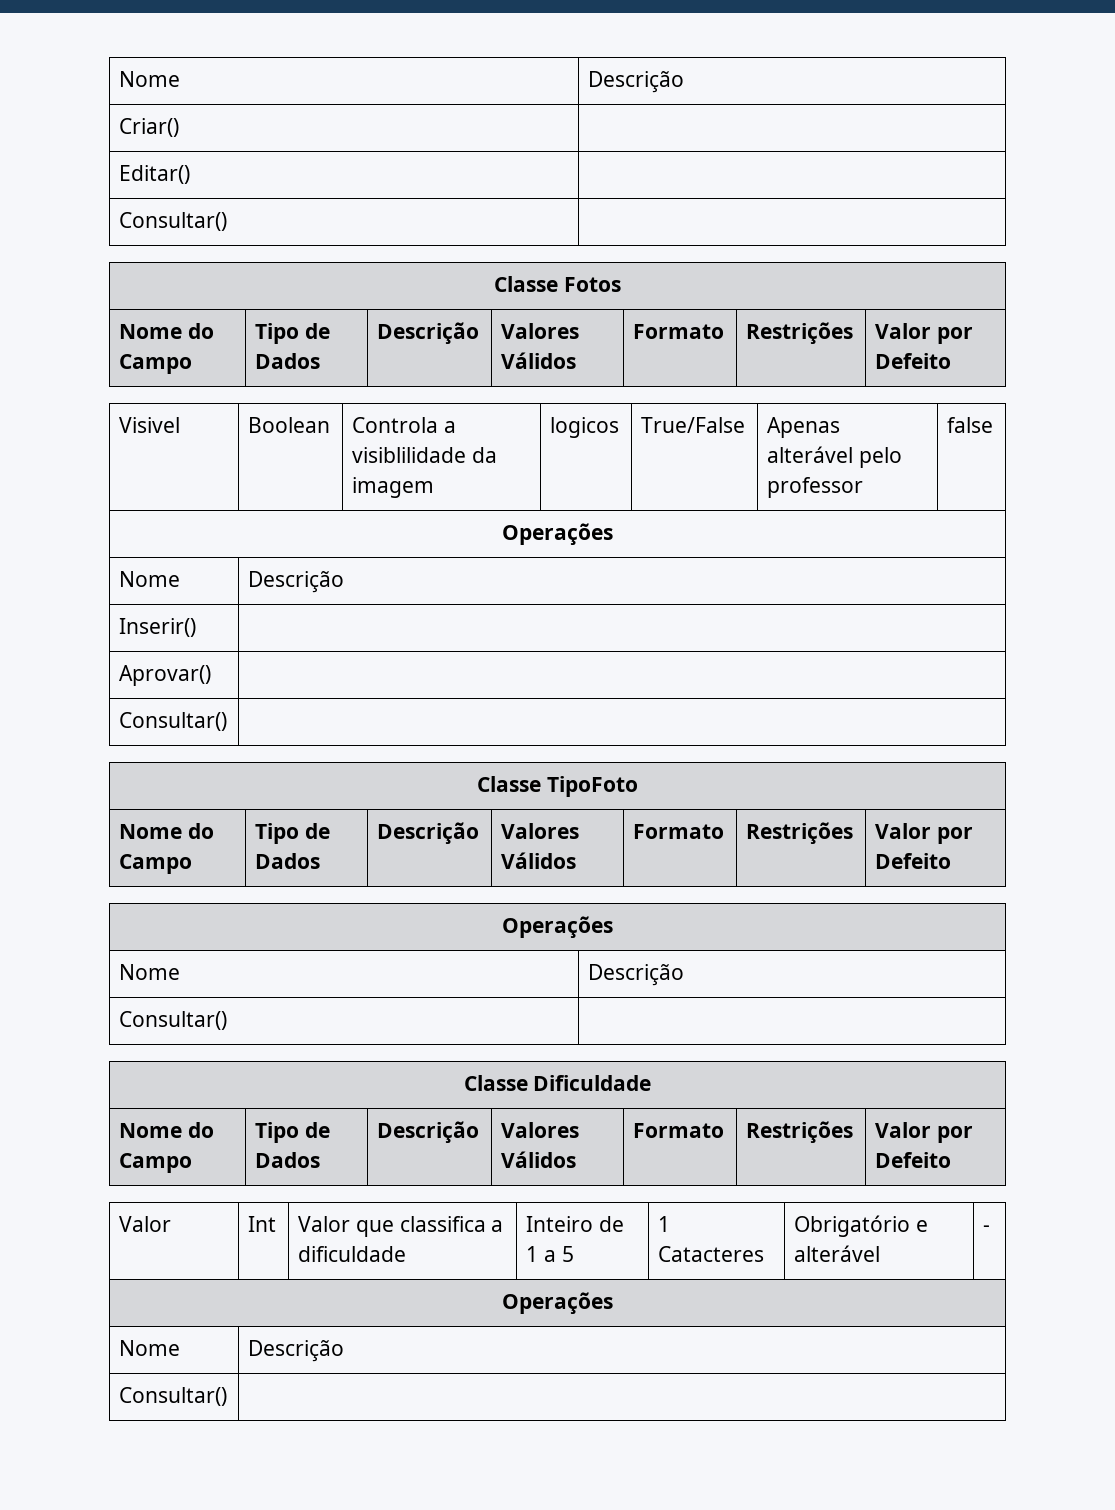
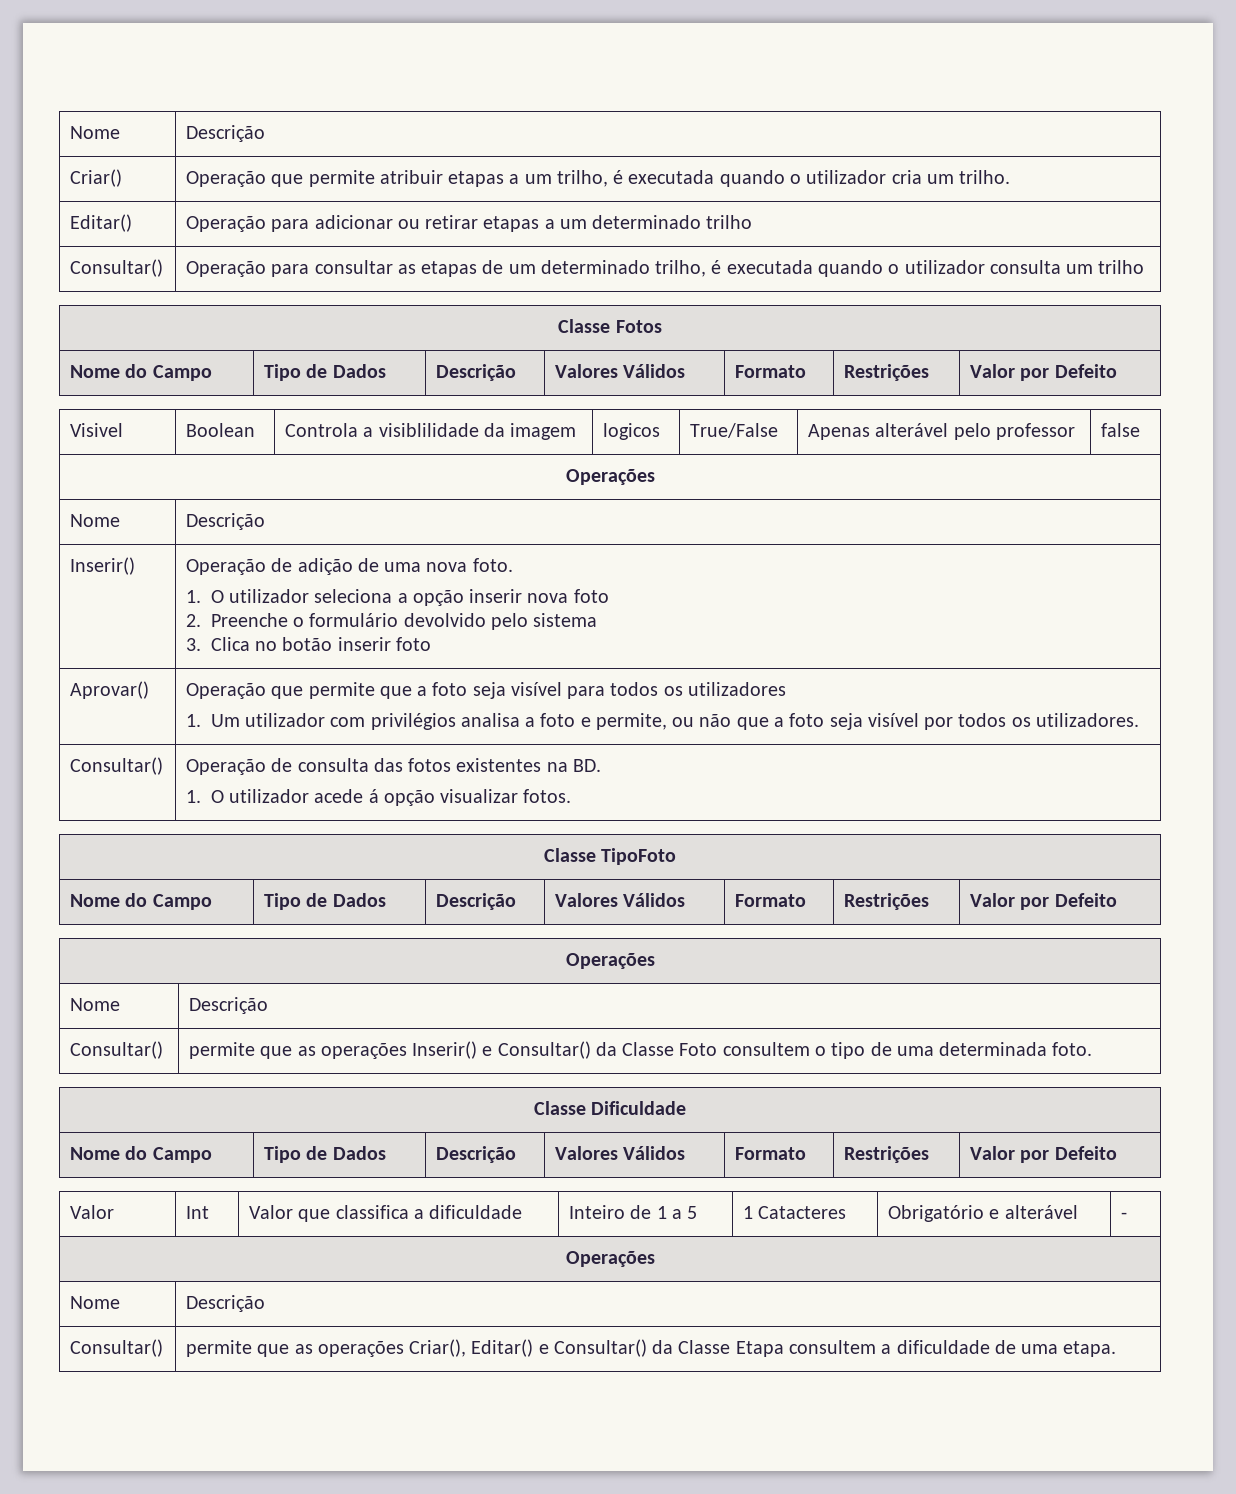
[119,165,191,184] [119,212,228,231] // Editar() | // Consultar() | -> [186,170,1011,187] [70,214,133,232] [186,215,753,232] [70,259,164,277] [186,260,1145,277] Operação que permite atribuir etapas a um trilho, é executada quando o utilizador cria um trilho. // Editar() | Operação para adicionar ou retirar etapas a um determinado trilho // Consultar() | Operação para consultar as etapas de um determinado trilho, é executada quando o utilizador consulta um trilho
[119,665,212,686] [119,712,228,731] // Aprovar() | // Consultar() | -> [186,558,513,575] [186,589,609,606] [186,613,598,630] [186,637,431,651] [70,681,150,699] [186,682,786,699] [186,713,1139,730] [70,757,164,775] [186,758,601,775] [186,789,572,806] Operação de adição de uma nova foto. // 1. O utilizador seleciona a opção inserir nova foto // 2. Preenche o formulário devolvido pelo sistema // 3. Clica no botão inserir foto // Aprovar() | Operação que permite que a foto seja visível para todos os utilizadores // 1. Um utilizador com privilégios analisa a foto e permite, ou não que a foto seja visível por todos os utilizadores. // Consultar() | Operação de consulta das fotos existentes na BD. // 1. O utilizador acede á opção visualizar fotos.
(228, 1020) none -> [189,1041,1093,1059] permite que as operações Inserir() e Consultar() da Classe Foto consultem o tipo de uma determinada foto.
(228, 1396) none -> [186,1339,1117,1357] permite que as operações Criar(), Editar() e Consultar() da Classe Etapa consultem a dificuldade de uma etapa.

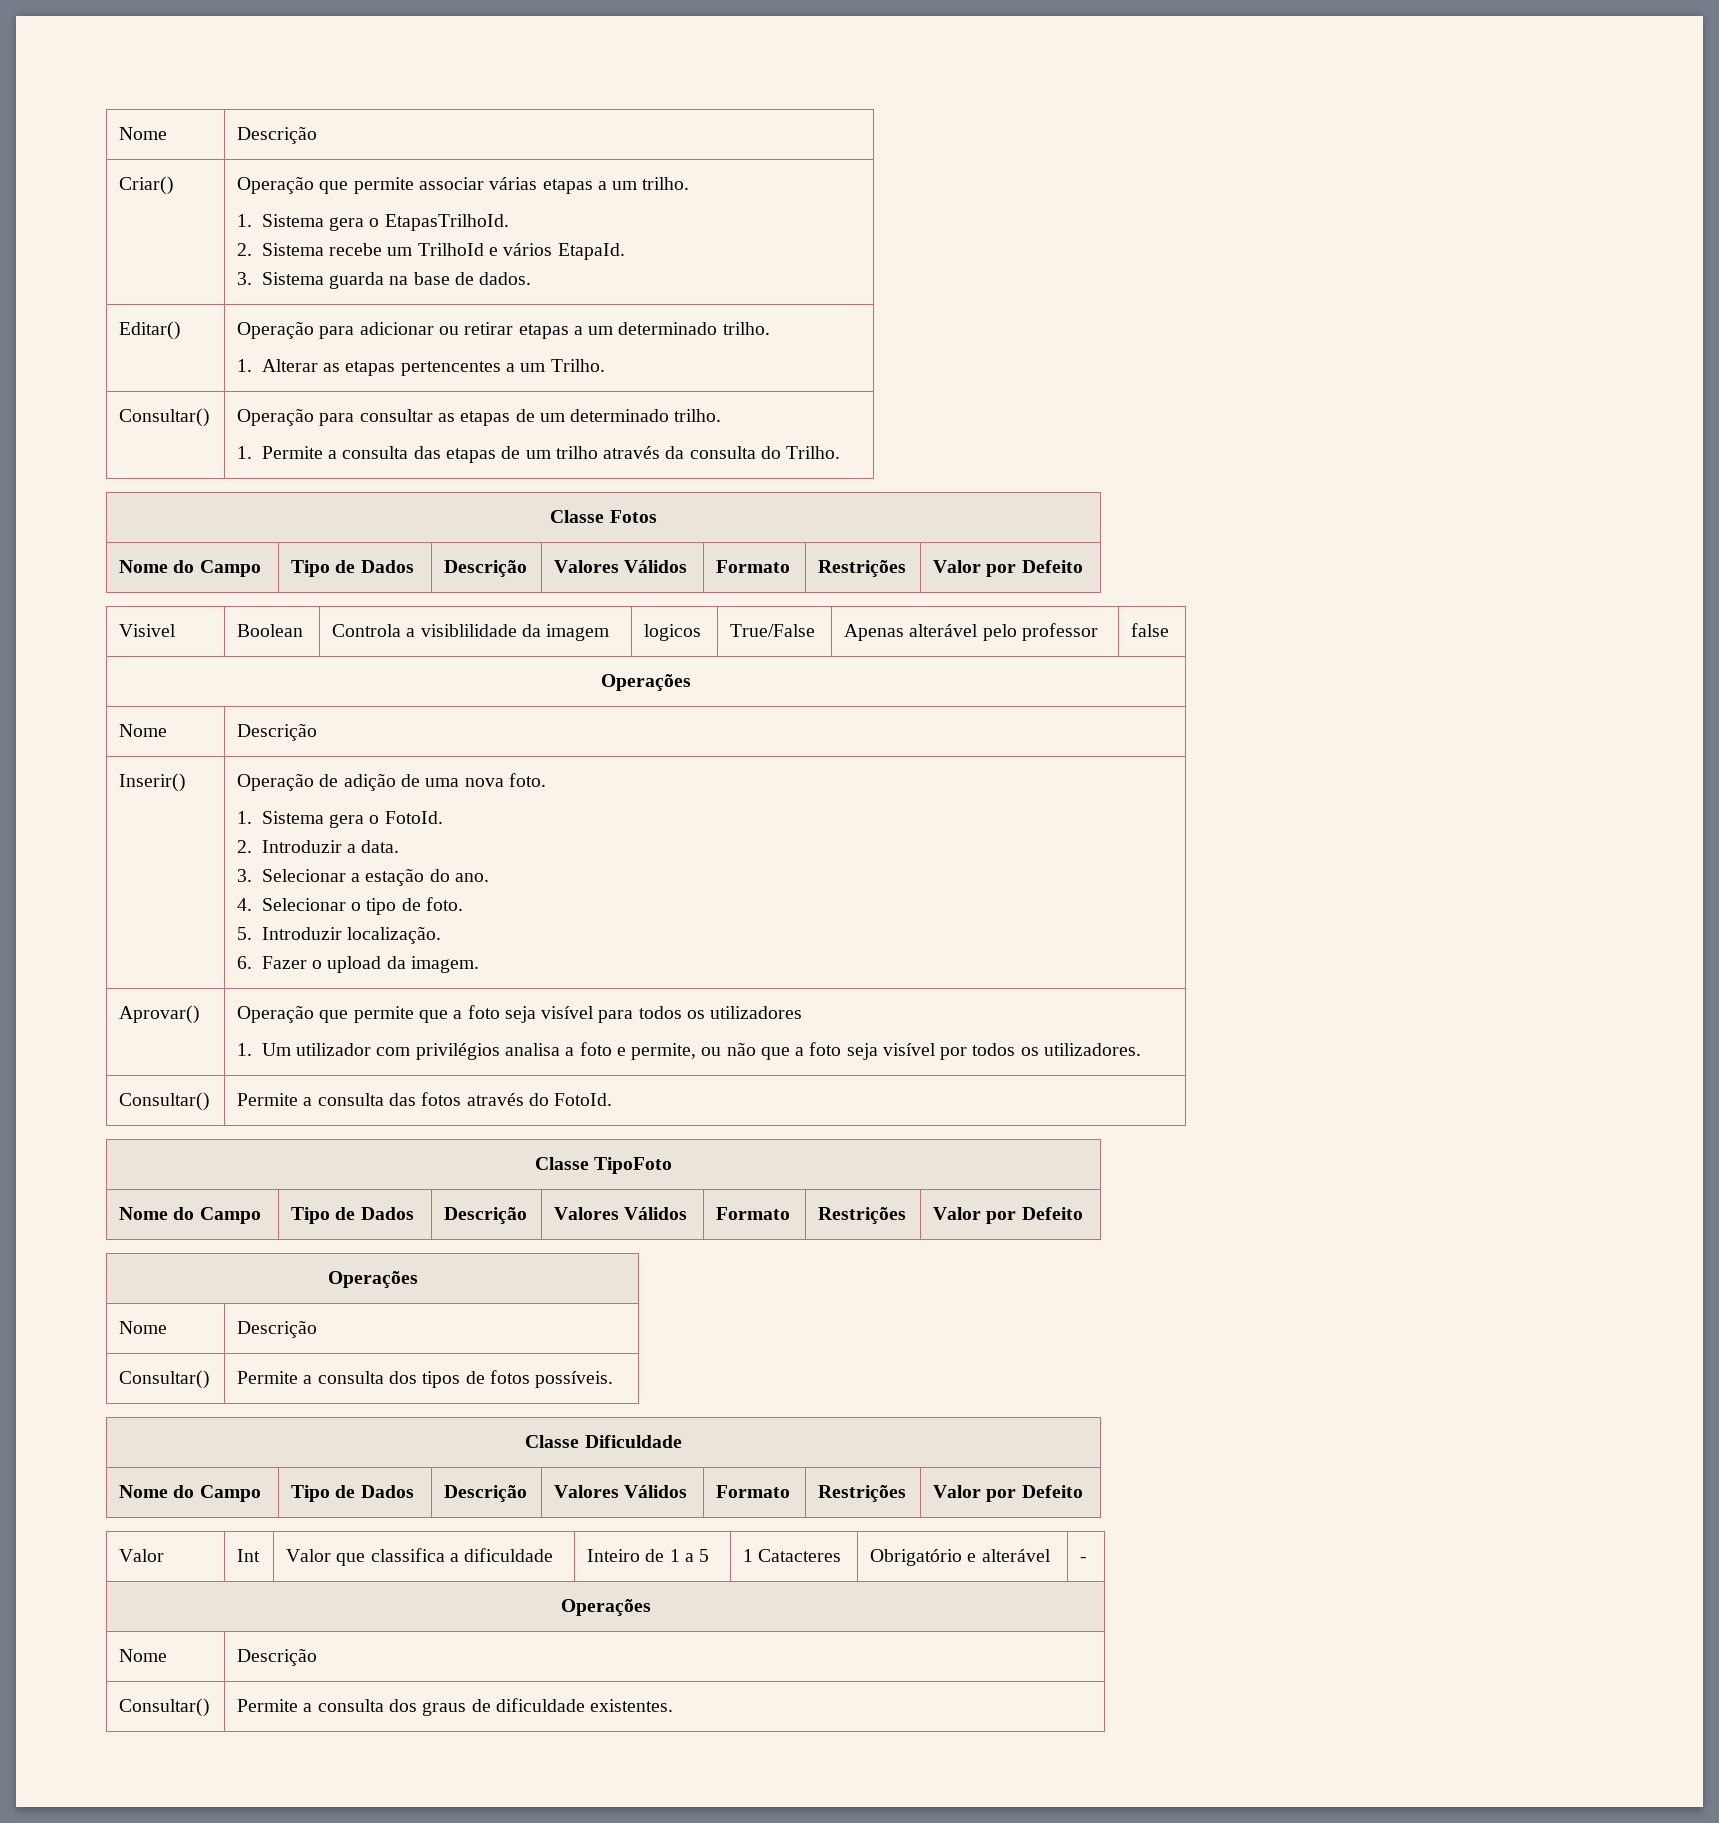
[379,170,1011,187] atribuir etapas a um trilho, é executada quando o utilizador cria um trilho. -> [418,177,690,194] [237,214,509,231] [237,243,625,260] [237,272,532,289] associar várias etapas a um trilho. // 1. Sistema gera o EtapasTrilhoId. // 2. Sistema recebe um TrilhoId e vários EtapaId. // 3. Sistema guarda na base de dados.
[706,215,753,229] trilho -> [722,322,770,335] [237,359,605,376] trilho. // 1. Alterar as etapas pertencentes a um Trilho.
[655,260,1145,277] trilho, é executada quando o utilizador consulta um trilho -> [674,409,722,422] [237,446,841,463] trilho. // 1. Permite a consulta das etapas de um trilho através da consulta do Trilho.
[210,589,609,606] [186,613,598,630] [186,637,431,651] O utilizador seleciona a opção inserir nova foto // 2. Preenche o formulário devolvido pelo sistema // 3. Clica no botão inserir foto -> [261,811,443,828] [237,840,400,853] [237,869,489,886] [237,897,463,915] [237,927,442,944] [237,956,479,973] Sistema gera o FotoId. // 2. Introduzir a data. // 3. Selecionar a estação do ano. // 4. Selecionar o tipo de foto. // 5. Introduzir localização. // 6. Fazer o upload da imagem.
[186,758,293,775] Operação de -> [237,1093,313,1106] Permite a
[456,758,601,772] [186,789,572,806] existentes na BD. // 1. O utilizador acede á opção visualizar fotos. -> [466,1093,613,1106] através do FotoId.
[189,1041,1093,1059] permite que as operações Inserir() e Consultar() da Classe Foto consultem o tipo de uma determinada foto. -> [237,1370,614,1388] Permite a consulta dos tipos de fotos possíveis.
[186,1339,1117,1357] permite que as operações Criar(), Editar() e Consultar() da Classe Etapa consultem a dificuldade de uma etapa. -> [237,1698,674,1716] Permite a consulta dos graus de dificuldade existentes.

